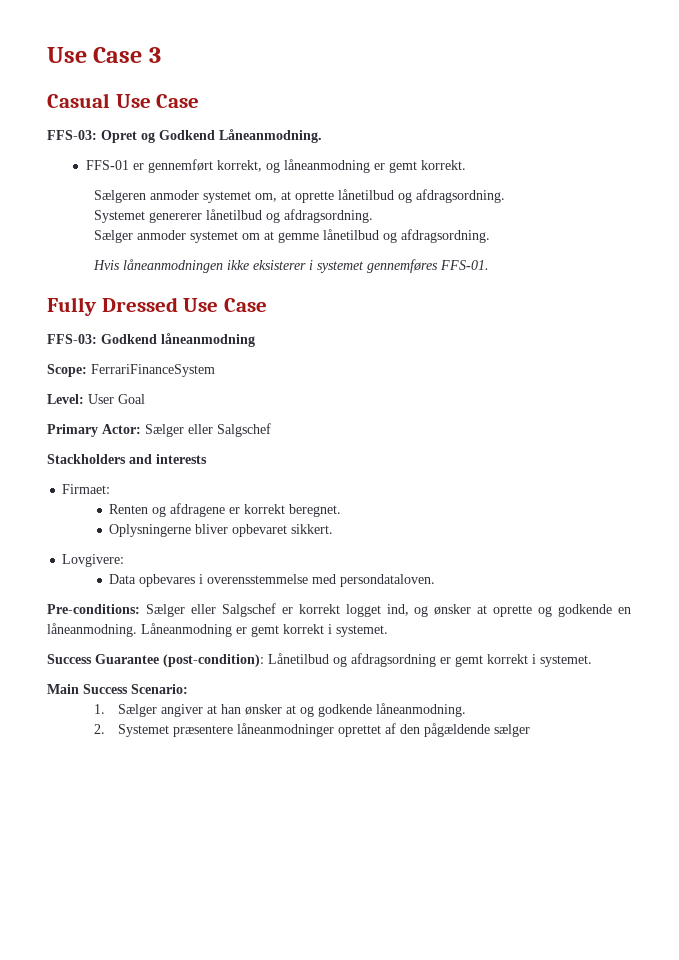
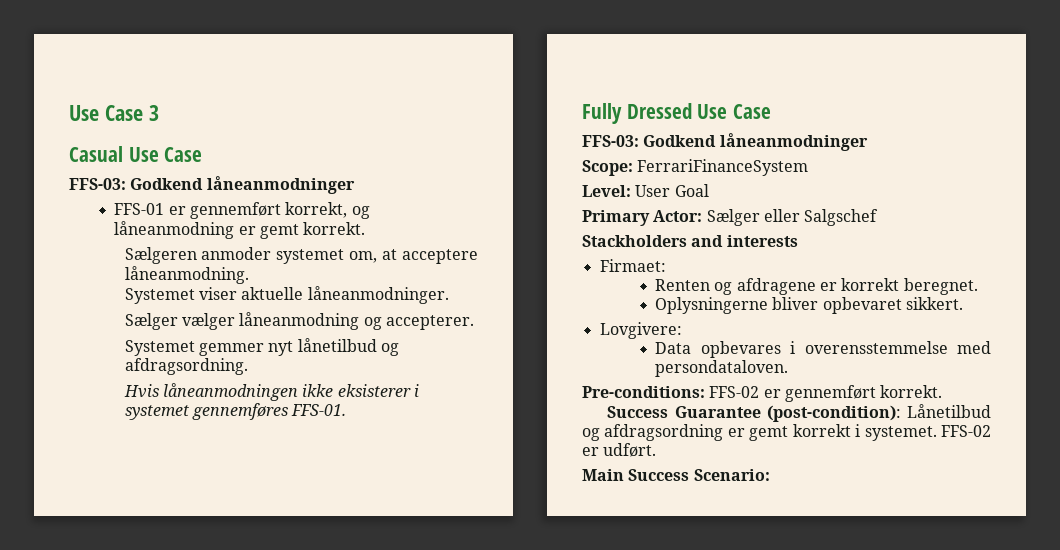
[101,129,322,143] Opret og Godkend Låneanmodning. -> [130,176,355,194] Godkend låneanmodninger
[295,189,506,203] [94,209,374,223] [94,230,320,243] oprette lånetilbud og afdragsordning. // Systemet genererer lånetilbud og afdragsordning. // Sælger anmoder systemet om at gemme -> [402,249,478,264] [124,266,249,284] [124,286,449,304] [124,312,474,330] [124,340,294,356] acceptere låneanmodning. // Systemet viser aktuelle låneanmodninger. // Sælger vælger låneanmodning og accepterer. // Systemet gemmer nyt
[161,333,255,347] låneanmodning -> [719,133,868,151] låneanmodninger
[145,603,632,617] [47,623,388,637] Sælger eller Salgschef er korrekt logget ind, og ønsker at oprette og godkende en låneanmodning. Låneanmodning er gemt korrekt i systemet. -> [709,385,943,402] FFS-02 er gennemført korrekt.
(592, 661) none -> [941,425,991,437] [582,443,657,457] FFS-02 er udført.
[94,703,466,717] [94,723,530,737] // 1. Sælger angiver at han ønsker at og godkende låneanmodning. // 2. Systemet præsentere låneanmodninger oprettet af den pågældende sælger -> (770, 475) none

